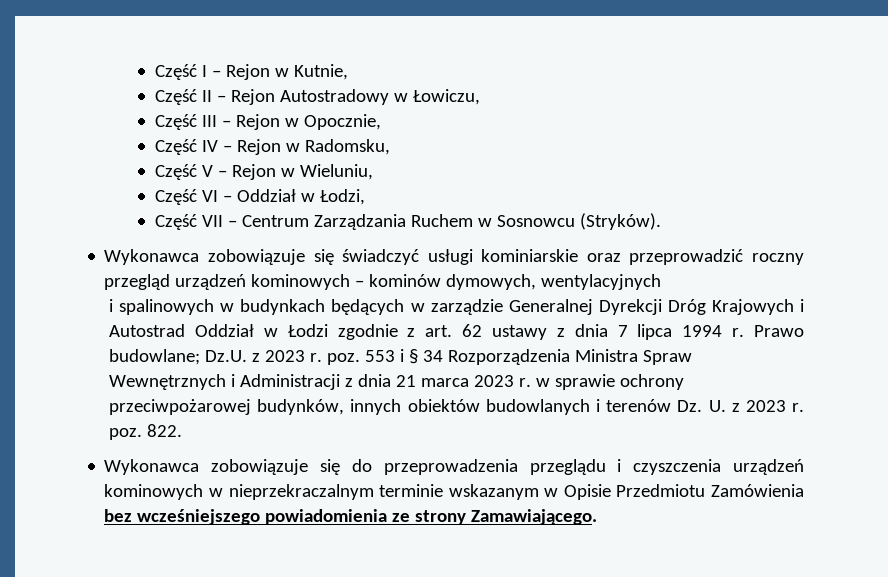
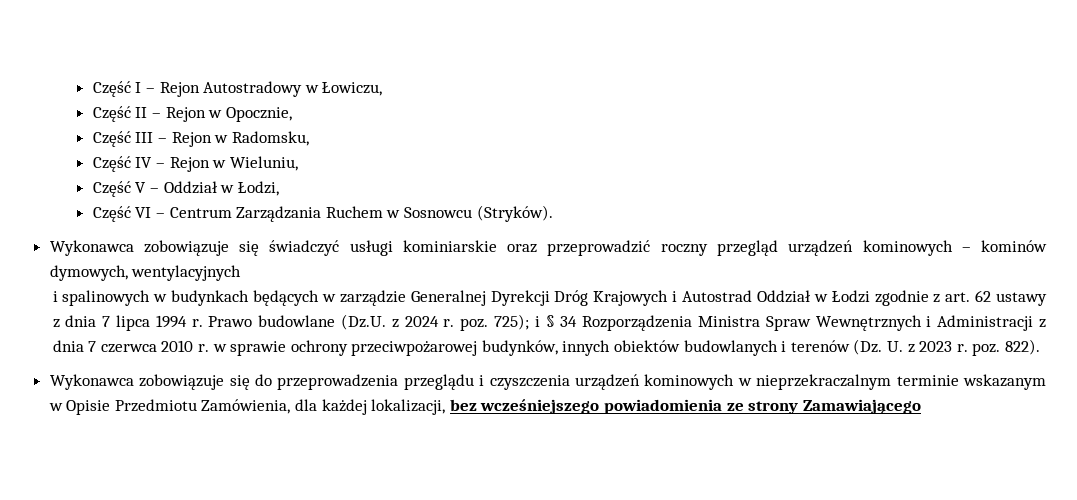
[274,64,348,80] [154,89,275,105] w Kutnie, // Część II – Rejon -> (200, 89) none
[201,115,217,127] III -> [135,107,148,118] II
[201,140,218,152] IV -> [135,132,154,143] III
[201,165,213,177] V -> [135,157,153,168] IV
[201,190,218,202] VI -> [135,182,147,193] V
[201,215,223,227] VII -> [135,207,152,218] VI
[109,349,396,365] budowlane; Dz.U. z 2023 r. poz. 553 -> [258,314,529,331] budowlane (Dz.U. z 2024 r. poz. 725);
[396,375,515,387] 21 marca 2023 -> [88,340,194,353] 7 czerwca 2010
[677,400,703,412] Dz. -> [853,339,883,355] (Dz.
[147,424,183,437] 822. -> [1004,339,1040,355] 822).
[710,484,804,497] Zamówienia -> [201,399,446,415] Zamówienia, dla każdej lokalizacji,
[471,509,598,525] Zamawiającego. -> [802,399,921,414] Zamawiającego

